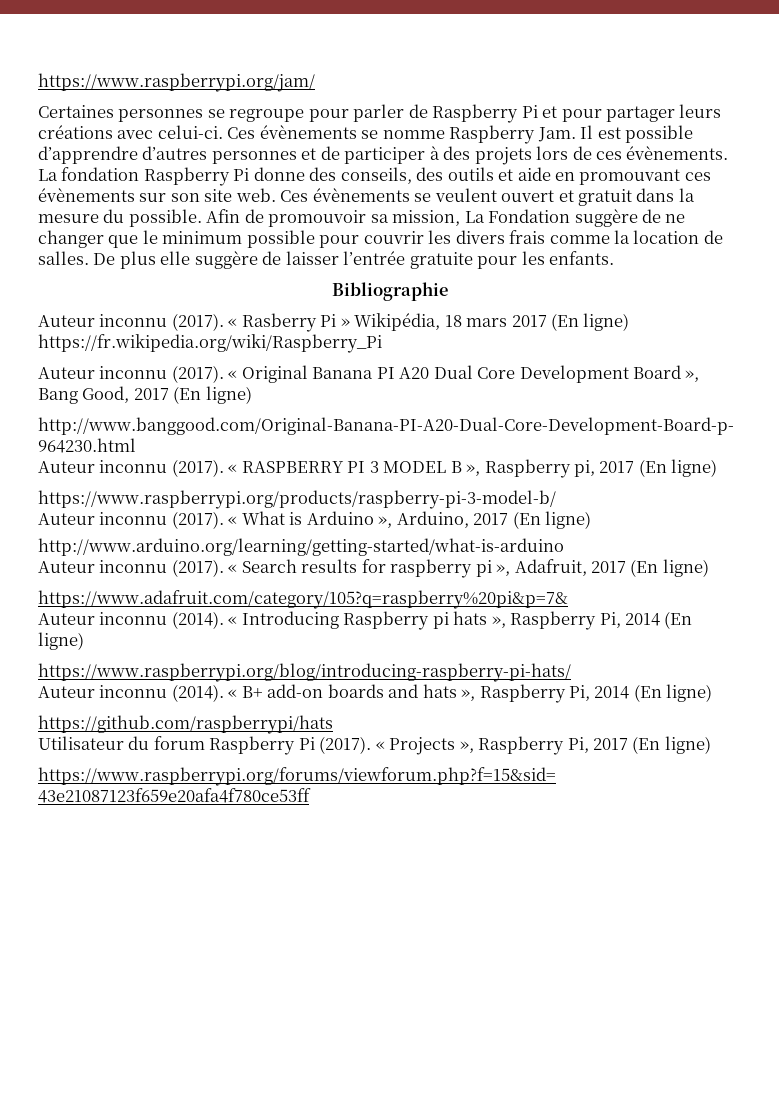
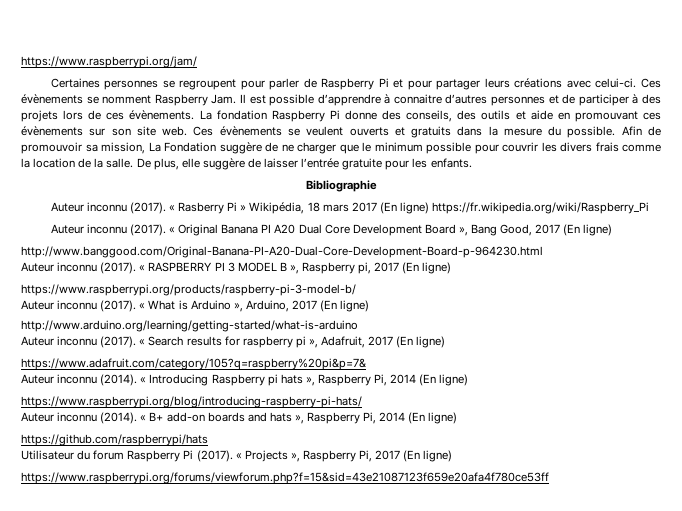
[229,109,305,122] regroupe -> [179,79,237,90] regroupent
[382,130,445,139] nomme -> [102,95,152,104] nomment
(138, 155) none -> [384,94,442,104] à connaitre
[501,189,633,206] ouvert et gratuit -> [349,126,452,138] ouverts et gratuits
[38,230,104,248] changer -> [297,142,336,154] charger
[38,251,156,269] salles. De plus -> [94,158,179,170] la salle. De plus,

